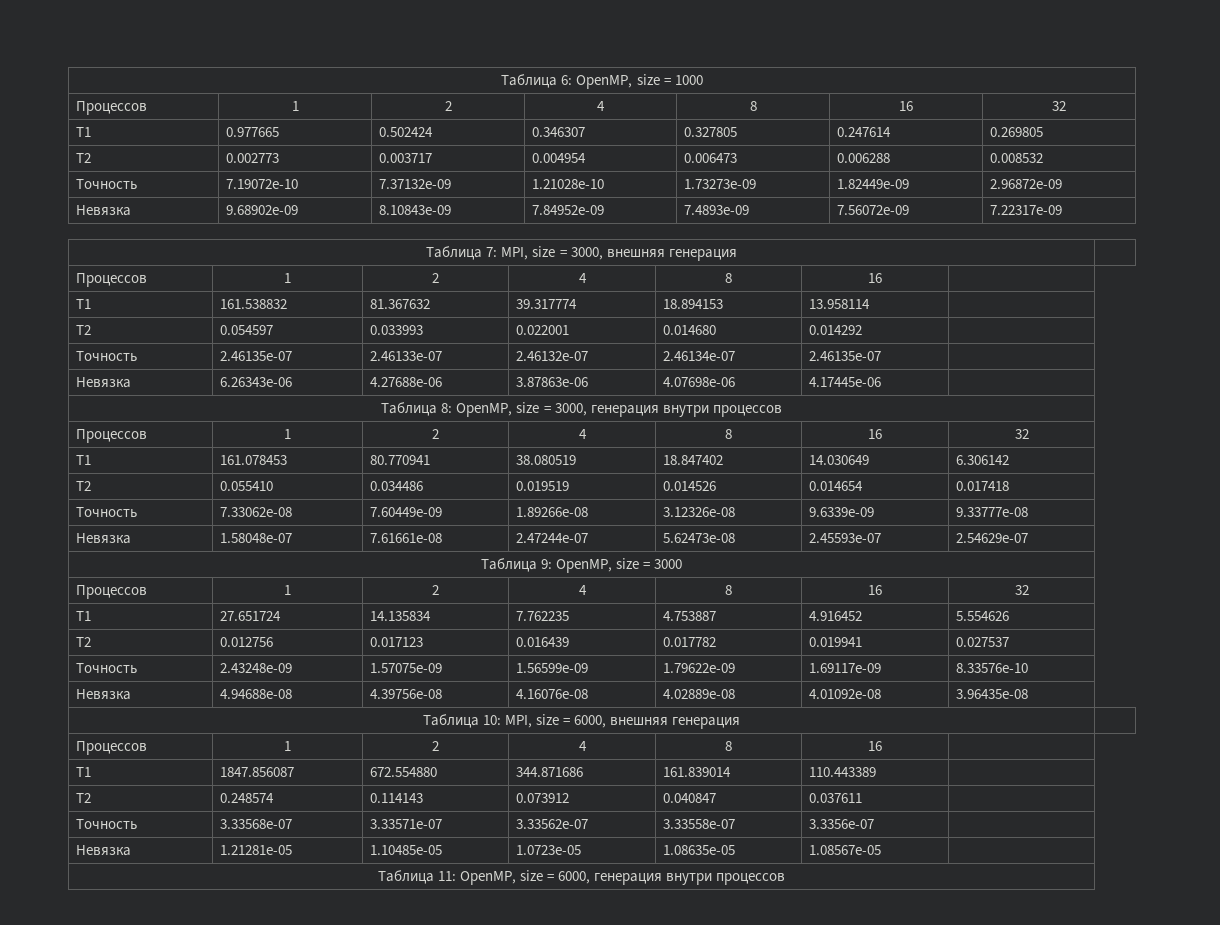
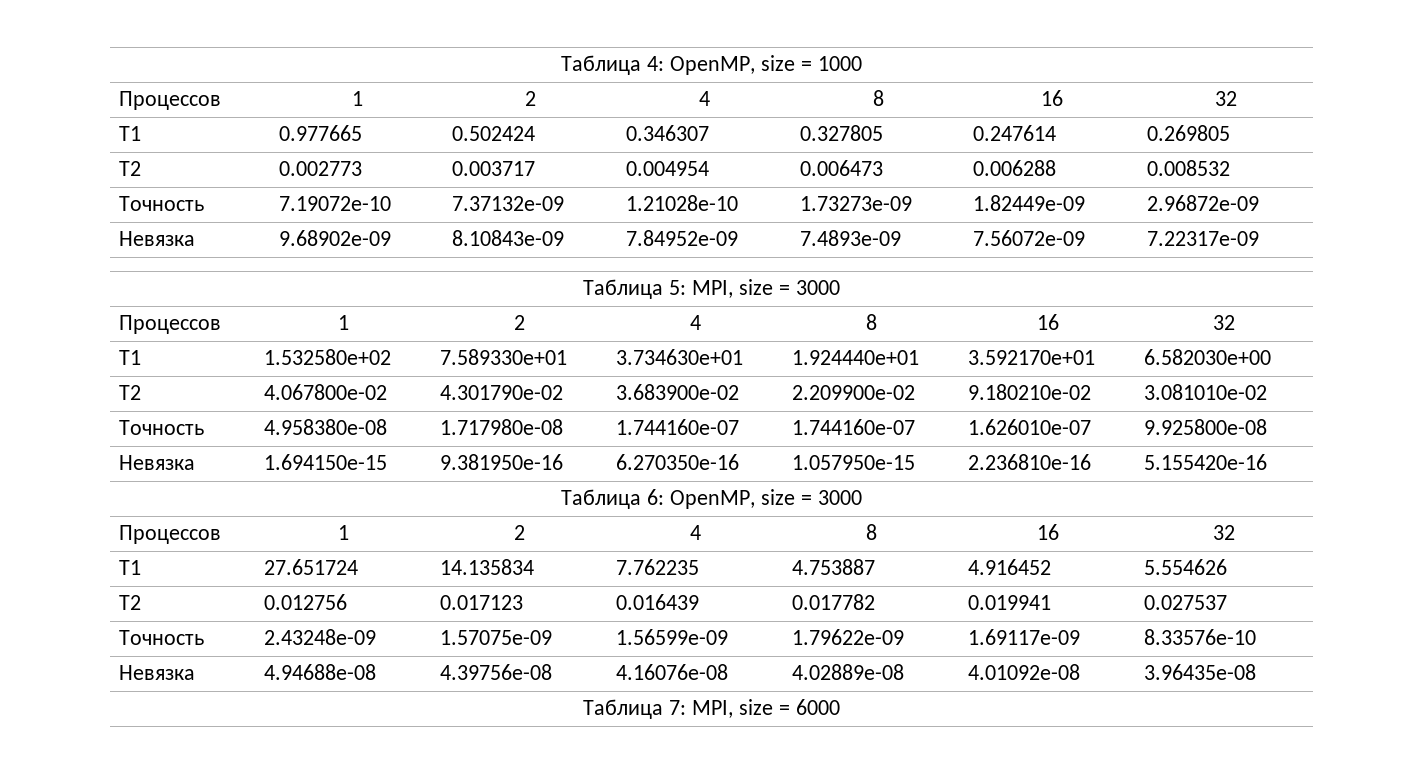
[501,74,573,88] Таблица 6: -> [561,55,665,75] Таблица 4:
[486,246,737,261] [76,273,148,287] [284,273,291,283] [432,273,439,283] [578,273,587,283] [725,273,732,283] [868,273,882,283] [76,299,92,309] [220,299,288,309] [370,299,431,309] [516,299,578,309] [663,299,724,309] [809,299,871,309] [76,325,92,335] [220,325,274,335] [370,325,424,335] [516,325,570,335] [663,325,717,335] [809,325,863,335] [76,351,138,361] [220,351,293,361] [370,351,443,361] [516,351,589,361] [663,351,736,361] [809,351,882,361] [76,377,132,388] [220,377,293,387] [370,377,443,387] [516,377,589,387] [663,377,736,387] [809,377,882,387] [381,402,782,417] [76,429,148,443] [284,429,291,439] [432,429,439,439] [578,429,587,439] [725,429,732,439] [868,429,882,439] [1014,429,1029,439] [76,455,92,465] [220,455,288,465] [370,455,431,465] [516,455,577,465] [663,455,724,465] [809,455,870,465] [956,455,1010,465] [76,481,92,491] [220,481,274,491] [370,481,424,491] [516,481,570,491] [663,481,717,491] [809,481,864,491] [956,481,1010,491] [76,507,138,517] [220,507,293,517] [370,507,443,517] [516,507,589,517] [663,507,736,517] [809,507,875,517] [956,507,1029,517] [76,533,132,544] [220,533,293,543] [370,533,443,543] [516,533,589,543] [663,533,736,543] [809,533,882,543] [956,533,1029,543] [480,558,552,572] 7: MPI, size = 3000, внешняя генерация | // Процессов | 1 | 2 | 4 | 8 | 16 | // T1 | 161.538832 | 81.367632 | 39.317774 | 18.894153 | 13.958114 | // T2 | 0.054597 | 0.033993 | 0.022001 | 0.014680 | 0.014292 | // Точность | 2.46135e-07 | 2.46133e-07 | 2.46132e-07 | 2.46134e-07 | 2.46135e-07 | // Невязка | 6.26343e-06 | 4.27688e-06 | 3.87863e-06 | 4.07698e-06 | 4.17445e-06 | // Таблица 8: OpenMP, size = 3000, генерация внутри процессов // Процессов | 1 | 2 | 4 | 8 | 16 | 32 // T1 | 161.078453 | 80.770941 | 38.080519 | 18.847402 | 14.030649 | 6.306142 // T2 | 0.055410 | 0.034486 | 0.019519 | 0.014526 | 0.014654 | 0.017418 // Точность | 7.33062e-08 | 7.60449e-09 | 1.89266e-08 | 3.12326e-08 | 9.6339e-09 | 9.33777e-08 // Невязка | 1.58048e-07 | 7.61661e-08 | 2.47244e-07 | 5.62473e-08 | 2.45593e-07 | 2.54629e-07 // Таблица 9: -> [669,279,840,298] [118,315,221,334] [338,315,349,330] [514,315,525,330] [690,315,701,330] [866,314,877,330] [1036,314,1059,330] [1213,315,1235,330] [118,350,141,365] [263,349,391,365] [439,349,567,365] [615,349,743,365] [791,350,919,365] [967,350,1095,365] [1143,349,1271,365] [118,385,141,400] [263,384,387,400] [439,385,563,400] [615,384,739,400] [791,385,915,400] [967,384,1091,400] [1143,384,1267,400] [118,420,204,435] [263,419,387,435] [439,419,563,435] [615,419,739,435] [791,419,915,435] [967,419,1091,435] [1143,419,1267,435] [118,455,195,470] [263,454,387,470] [439,454,563,470] [615,454,739,470] [791,455,915,470] [967,454,1091,470] [1143,454,1267,470] [561,489,665,509] 5: MPI, size = 3000 // Процессов | 1 | 2 | 4 | 8 | 16 | 32 // T1 | 1.532580e+02 | 7.589330e+01 | 3.734630e+01 | 1.924440e+01 | 3.592170e+01 | 6.582030e+00 // T2 | 4.067800e-02 | 4.301790e-02 | 3.683900e-02 | 2.209900e-02 | 9.180210e-02 | 3.081010e-02 // Точность | 4.958380e-08 | 1.717980e-08 | 1.744160e-07 | 1.744160e-07 | 1.626010e-07 | 9.925800e-08 // Невязка | 1.694150e-15 | 9.381950e-16 | 6.270350e-16 | 1.057950e-15 | 2.236810e-16 | 5.155420e-16 // Таблица 6:
[482,714,741,729] [76,741,148,755] [284,741,291,751] [432,741,439,751] [578,741,587,751] [725,741,732,751] [868,741,882,751] [76,767,92,777] [220,767,295,777] [370,767,438,777] [516,767,584,777] [663,767,732,777] [809,767,877,777] [76,793,92,803] [220,793,275,803] [370,793,424,803] [516,793,570,803] [663,793,717,803] [809,793,863,803] [76,819,138,829] [220,819,293,829] [370,819,443,829] [516,819,589,829] [663,819,736,829] [809,819,875,829] [76,845,132,856] [220,845,293,855] [370,845,443,855] [516,845,582,855] [663,845,736,855] [809,845,882,855] [377,870,786,885] 10: MPI, size = 6000, внешняя генерация | // Процессов | 1 | 2 | 4 | 8 | 16 | // T1 | 1847.856087 | 672.554880 | 344.871686 | 161.839014 | 110.443389 | // T2 | 0.248574 | 0.114143 | 0.073912 | 0.040847 | 0.037611 | // Точность | 3.33568e-07 | 3.33571e-07 | 3.33562e-07 | 3.33558e-07 | 3.3356e-07 | // Невязка | 1.21281e-05 | 1.10485e-05 | 1.0723e-05 | 1.08635e-05 | 1.08567e-05 | // Таблица 11: OpenMP, size = 6000, генерация внутри процессов -> [669,699,840,718] 7: MPI, size = 6000

